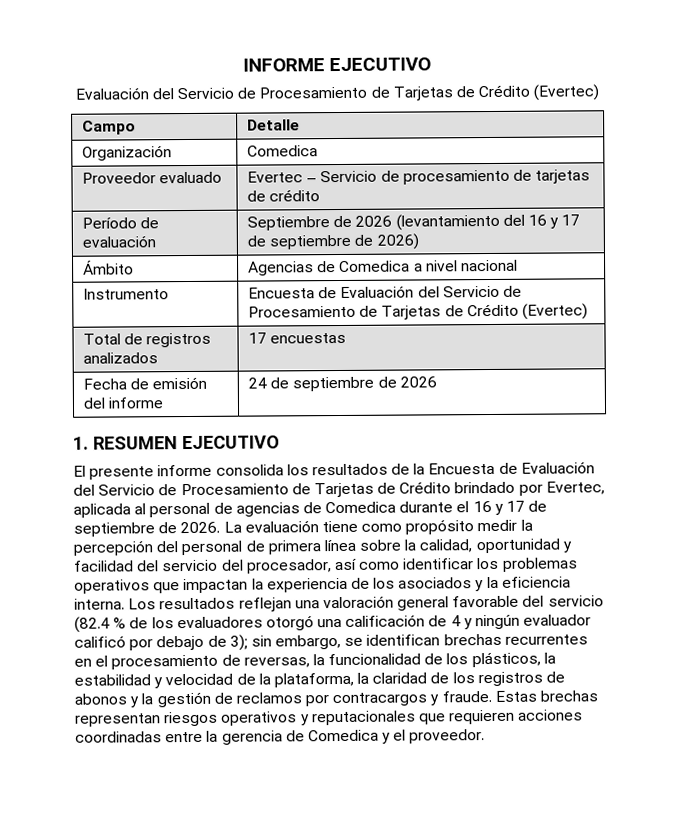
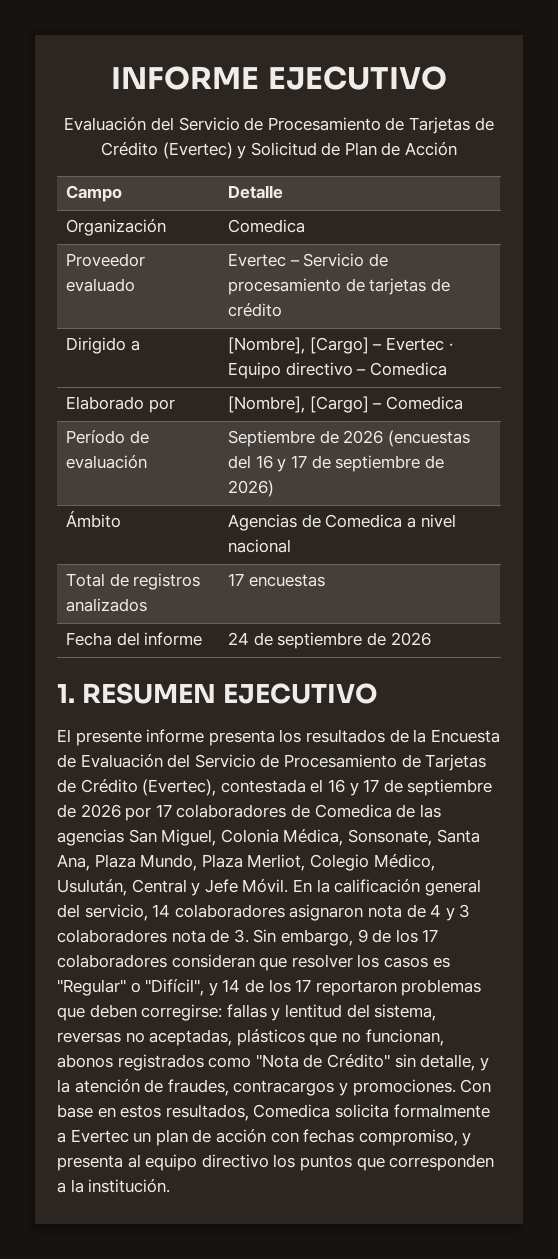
(600, 92) none -> [237,142,458,159] y Solicitud de Plan de Acción
(321, 195) none -> [66,337,140,354] [228,337,453,354] [228,362,447,379] [66,396,175,413] [228,396,463,413] // Dirigido a | [Nombre], [Cargo] – Evertec · Equipo directivo – Comedica // Elaborado por | [Nombre], [Cargo] – Comedica
[395,213,500,231] (levantamiento -> [387,430,470,447] (encuestas
[82,288,169,300] [247,285,522,299] [247,303,588,320] // Instrumento | Encuesta de Evaluación del Servicio de Procesamiento de Tarjetas de Crédito (Evertec) -> (292, 546) none
[130,376,208,390] de emisión -> (113, 639) none
[215,464,284,476] consolida -> [208,730,275,746] presenta
[454,481,605,496] [73,501,454,518] brindado por Evertec, aplicada al personal de agencias de Comedica durante -> [142,779,306,796] (Evertec), contestada
[180,519,533,535] [73,538,572,556] [74,557,578,574] [74,576,571,594] [74,595,604,612] [74,614,592,633] [74,633,588,651] [74,651,556,670] [74,671,566,689] [74,690,599,708] [75,709,584,727] [75,729,486,745] 2026. La evaluación tiene como propósito medir la percepción del personal de primera línea sobre la calidad, oportunidad y facilidad del servicio del procesador, así como identificar los problemas operativos que impactan la experiencia de los asociados y la eficiencia interna. Los resultados reflejan una valoración general favorable del servicio (82.4 % de los evaluadores otorgó una calificación de 4 y ningún evaluador calificó por debajo de 3); sin embargo, se identifican brechas recurrentes en el procesamiento de reversas, la funcionalidad de los plásticos, la estabilidad y velocidad de la plataforma, la claridad de los registros de abonos y la gestión de reclamos por contracargos y fraude. Estas brechas representan riesgos operativos y reputacionales que requieren acciones coordinadas entre la gerencia de Comedica y el proveedor. -> [80,804,441,821] [57,829,480,846] [57,854,435,871] [57,879,481,896] [57,904,471,921] [57,929,439,946] [57,954,450,971] [57,979,482,996] [57,1004,437,1021] [57,1029,444,1046] [57,1054,489,1071] [57,1079,492,1096] [57,1104,490,1121] [57,1129,472,1146] [57,1154,495,1171] [57,1179,171,1193] 2026 por 17 colaboradores de Comedica de las agencias San Miguel, Colonia Médica, Sonsonate, Santa Ana, Plaza Mundo, Plaza Merliot, Colegio Médico, Usulután, Central y Jefe Móvil. En la calificación general del servicio, 14 colaboradores asignaron nota de 4 y 3 colaboradores nota de 3. Sin embargo, 9 de los 17 colaboradores consideran que resolver los casos es "Regular" o "Difícil", y 14 de los 17 reportaron problemas que deben corregirse: fallas y lentitud del sistema, reversas no aceptadas, plásticos que no funcionan, abonos registrados como "Nota de Crédito" sin detalle, y la atención de fraudes, contracargos y promociones. Con base en estos resultados, Comedica solicita formalmente a Evertec un plan de acción con fechas compromiso, y presenta al equipo directivo los puntos que corresponden a la institución.

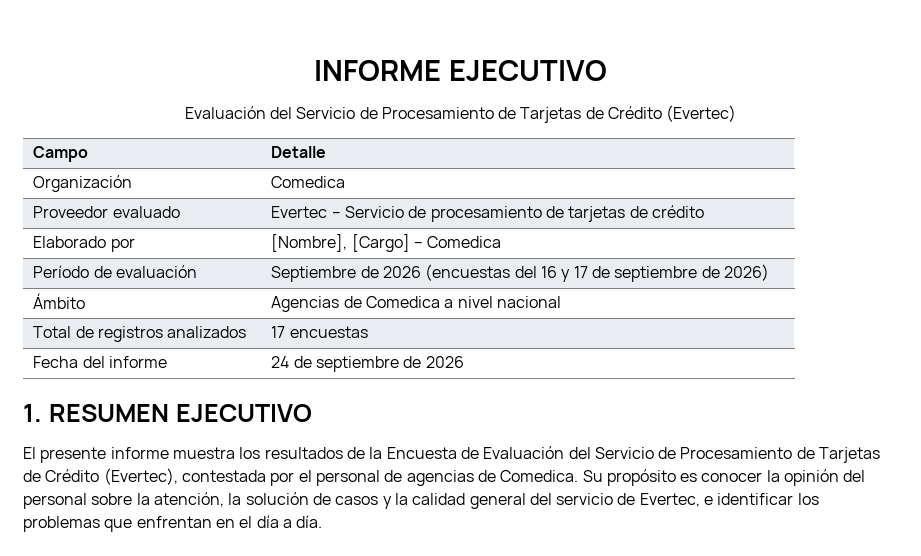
[237,142,458,159] y Solicitud de Plan de Acción -> (737, 113) none
[66,337,140,354] [228,337,453,354] [228,362,447,379] // Dirigido a | [Nombre], [Cargo] – Evertec · Equipo directivo – Comedica -> (704, 211) none
[208,730,275,746] presenta -> [172,447,235,459] muestra
[310,779,493,796] [57,804,441,821] [57,829,480,846] [57,854,435,871] [57,879,481,896] [57,904,471,921] [57,929,439,946] [57,954,450,971] [57,979,482,996] [57,1004,437,1021] [57,1029,444,1046] [57,1054,489,1071] [57,1079,492,1096] [57,1104,490,1121] [57,1129,472,1146] [57,1154,495,1171] [57,1179,171,1193] el 16 y 17 de septiembre de 2026 por 17 colaboradores de Comedica de las agencias San Miguel, Colonia Médica, Sonsonate, Santa Ana, Plaza Mundo, Plaza Merliot, Colegio Médico, Usulután, Central y Jefe Móvil. En la calificación general del servicio, 14 colaboradores asignaron nota de 4 y 3 colaboradores nota de 3. Sin embargo, 9 de los 17 colaboradores consideran que resolver los casos es "Regular" o "Difícil", y 14 de los 17 reportaron problemas que deben corregirse: fallas y lentitud del sistema, reversas no aceptadas, plásticos que no funcionan, abonos registrados como "Nota de Crédito" sin detalle, y la atención de fraudes, contracargos y promociones. Con base en estos resultados, Comedica solicita formalmente a Evertec un plan de acción con fechas compromiso, y presenta al equipo directivo los puntos que corresponden a la institución. -> [270,469,866,486] [23,492,819,509] [23,515,323,532] por el personal de agencias de Comedica. Su propósito es conocer la opinión del personal sobre la atención, la solución de casos y la calidad general del servicio de Evertec, e identificar los problemas que enfrentan en el día a día.

